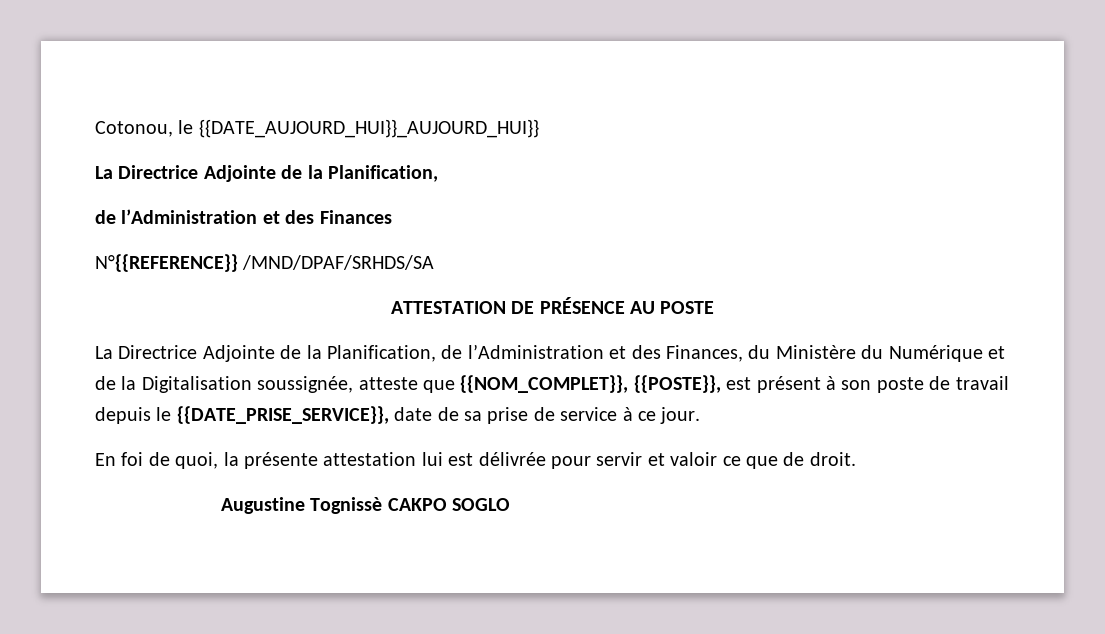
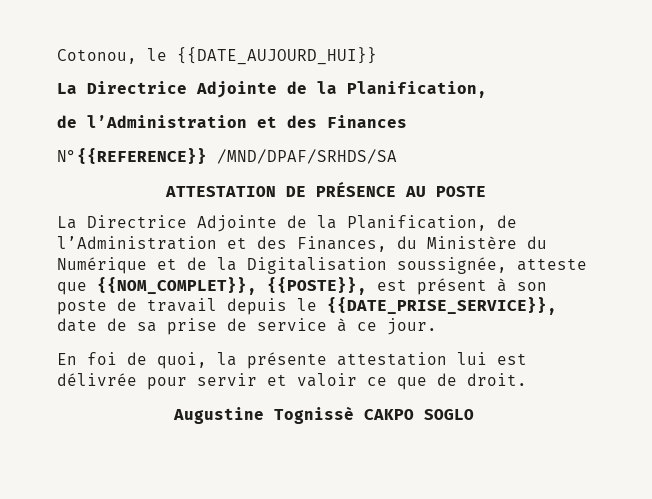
[198,119,539,138] {{DATE_AUJOURD_HUI}}_AUJOURD_HUI}} -> [177,47,377,65] {{DATE_AUJOURD_HUI}}

